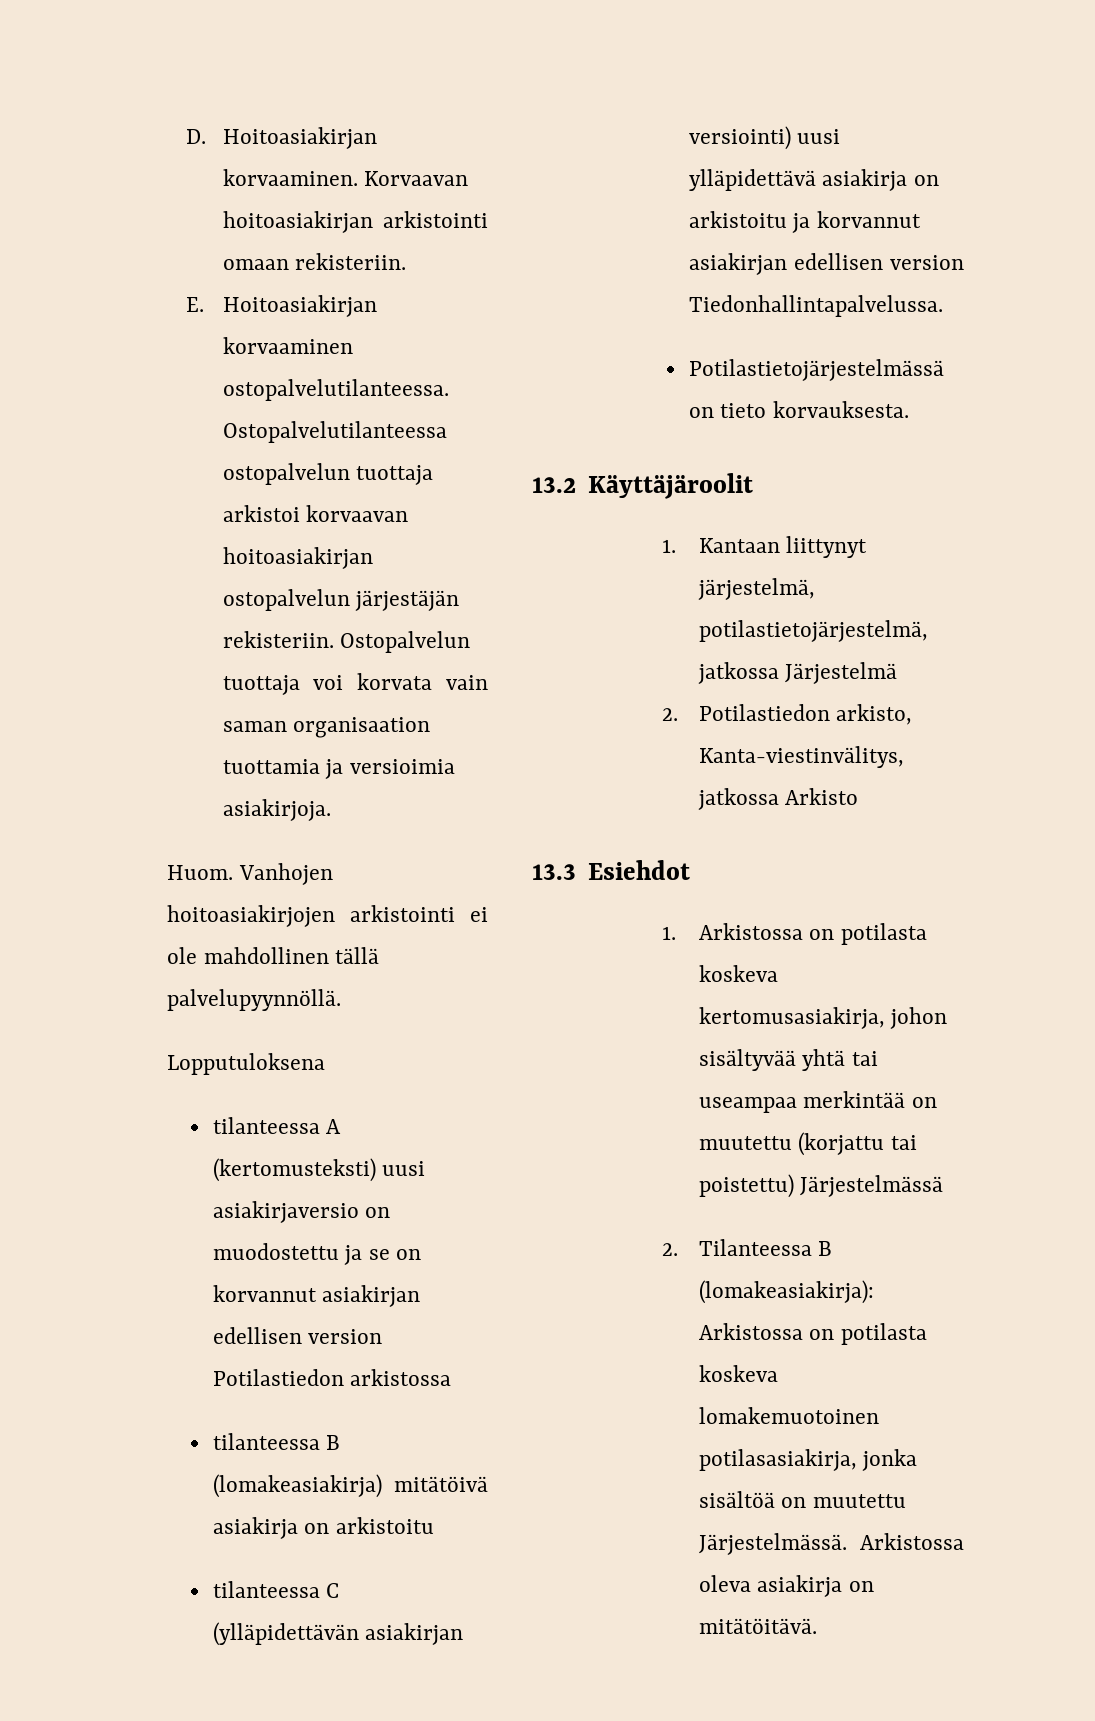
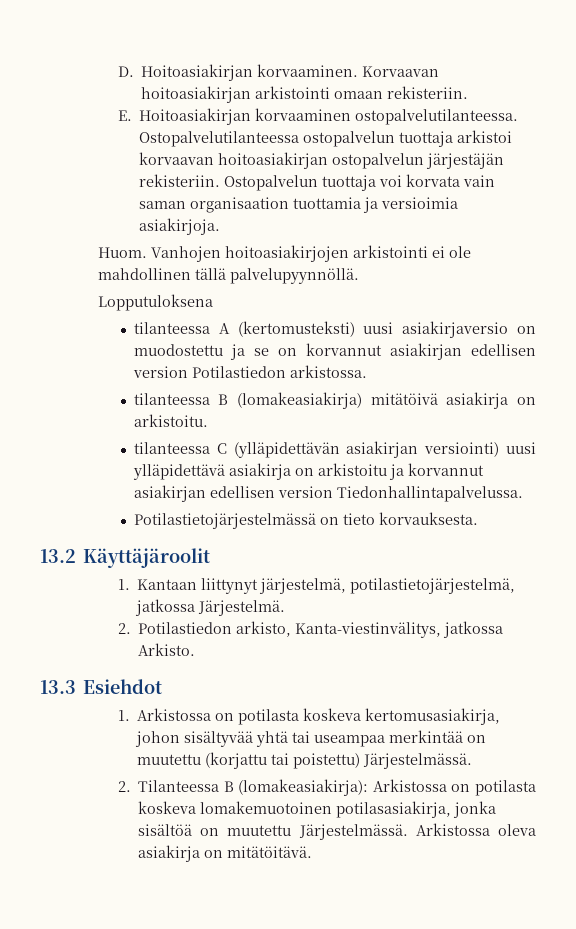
[350,1369,452,1386] arkistossa -> [289,365,367,378] arkistossa.
[335,1517,434,1534] arkistoitu -> [133,414,208,427] arkistoitu.
[785,662,898,684] Järjestelmä -> [198,600,286,616] Järjestelmä.
[785,788,859,805] Arkisto -> [138,643,196,656] Arkisto.
[800,1175,944,1197] Järjestelmässä -> [363,753,473,769] Järjestelmässä.

